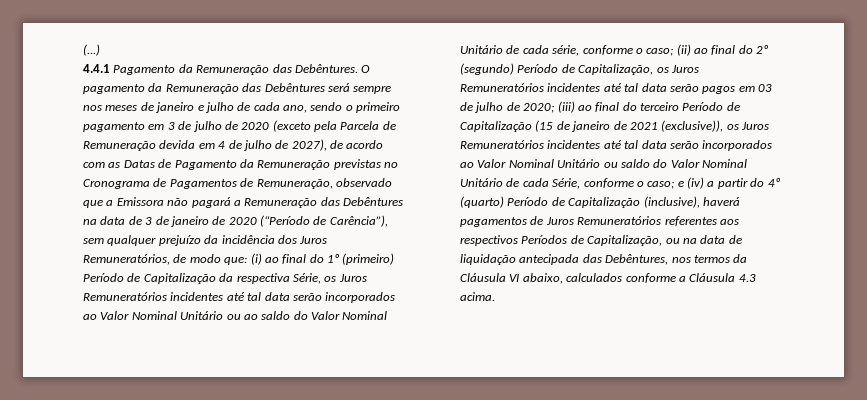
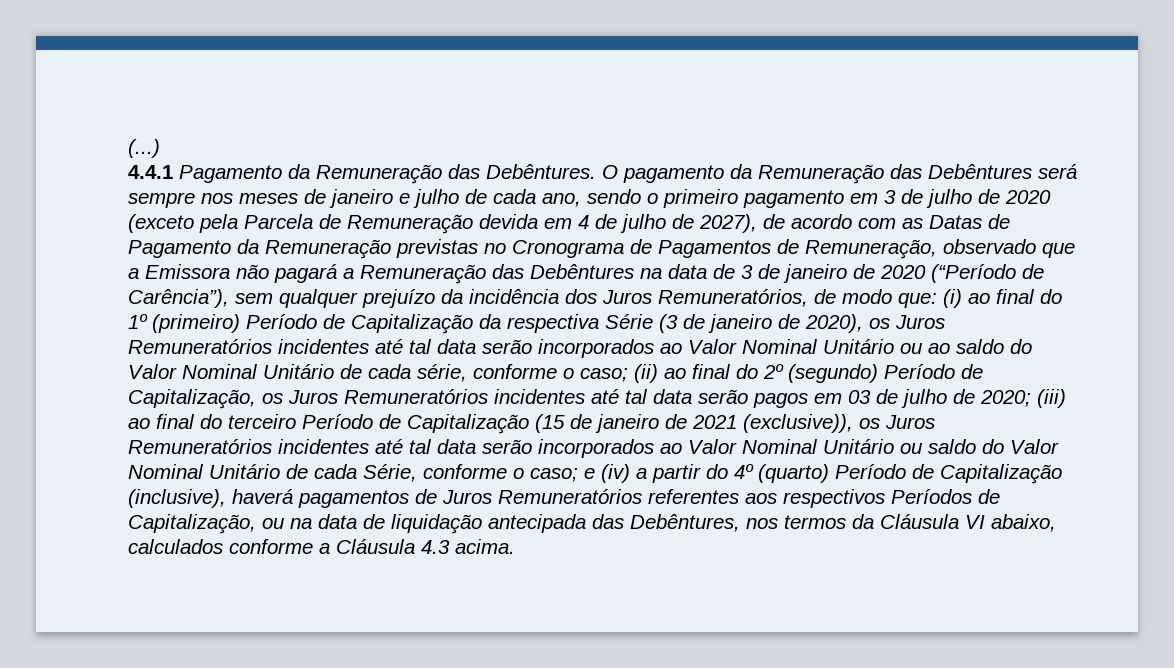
[292,273,321,284] Série, -> [604,314,863,333] Série (3 de janeiro de 2020),

